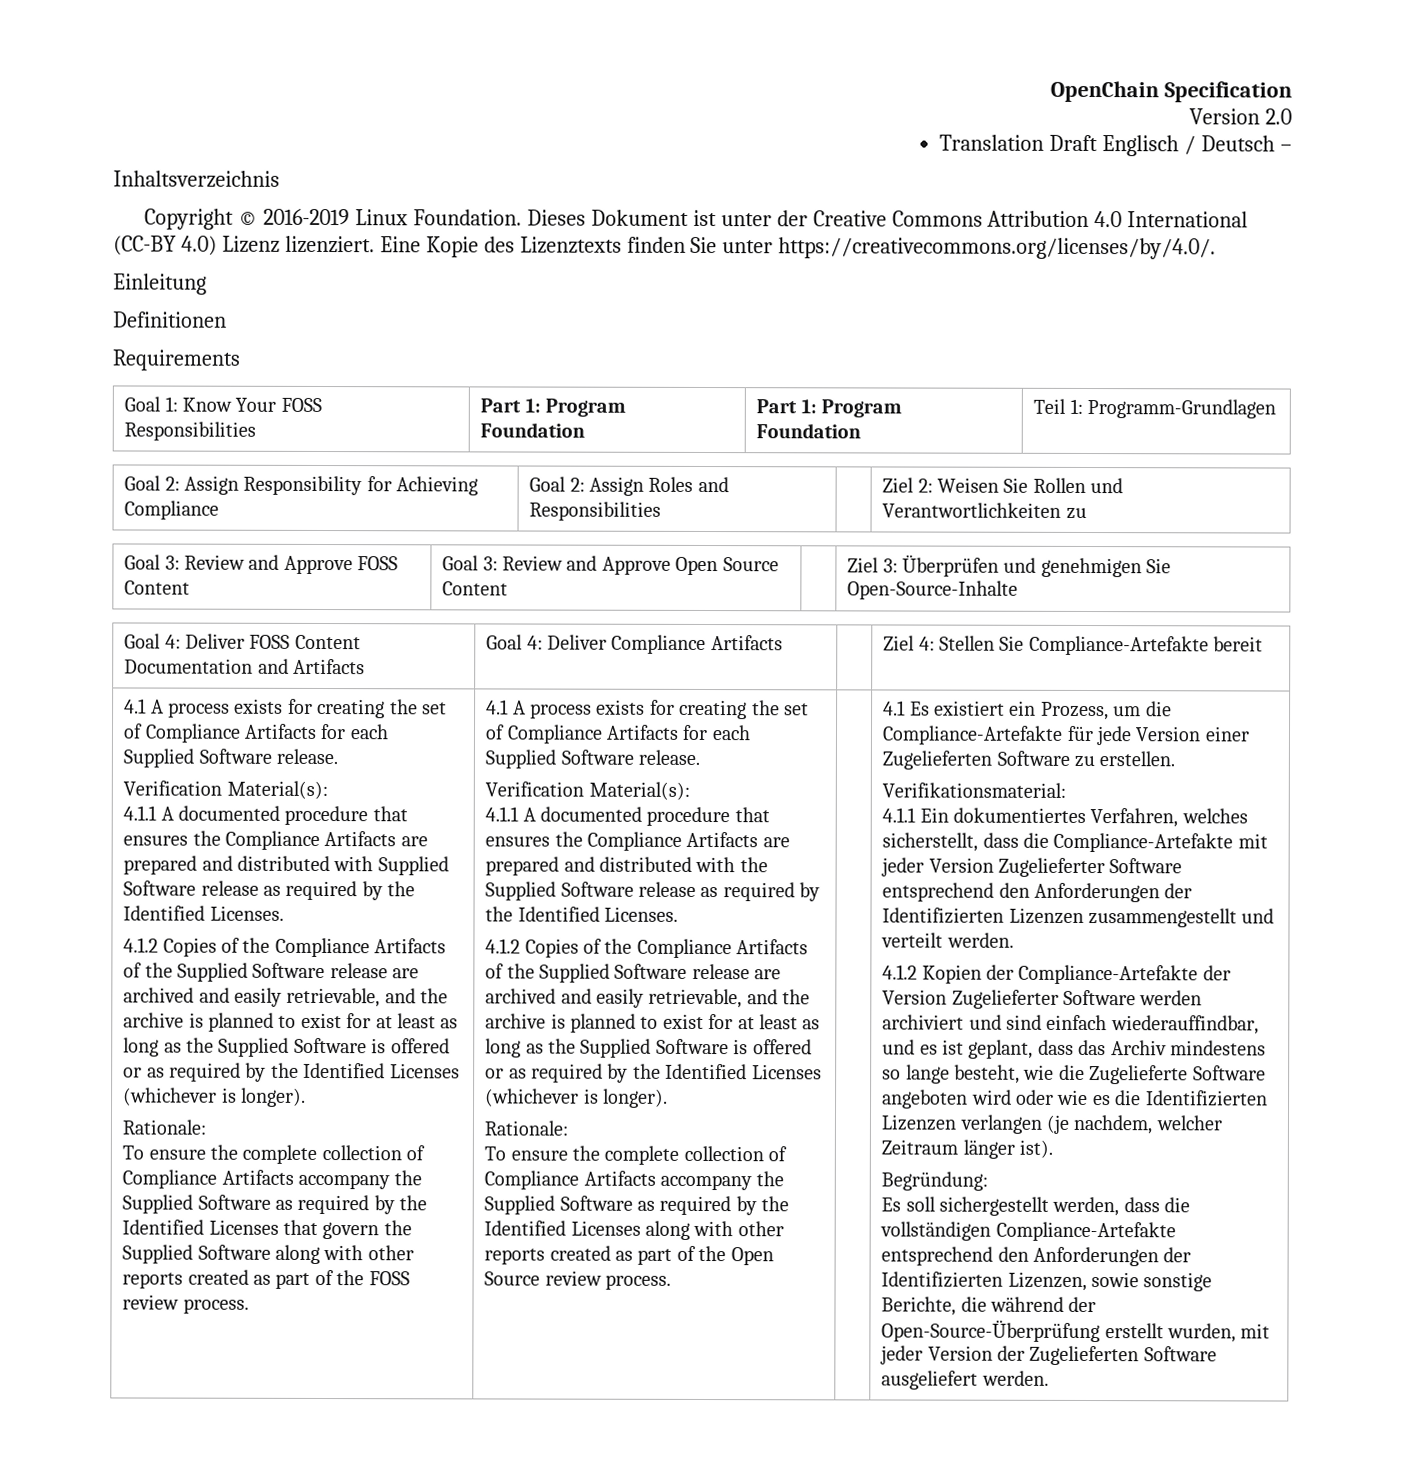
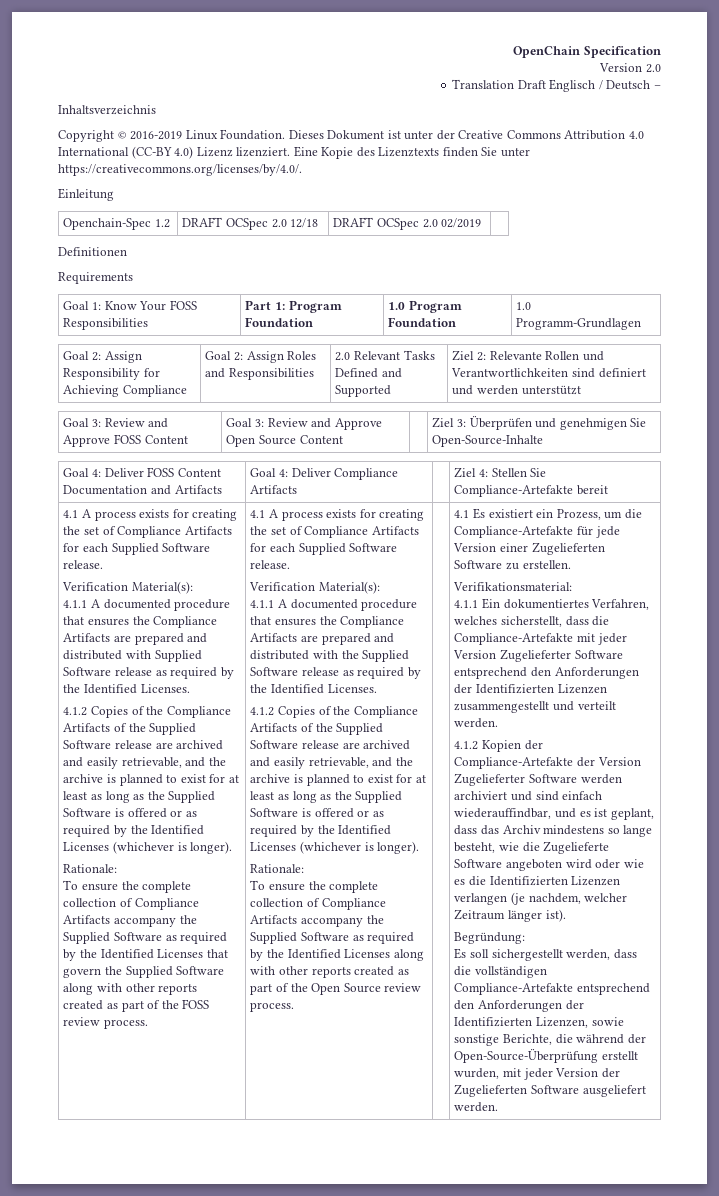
(207, 284) none -> [63,218,170,230] [182,217,319,230] [333,217,482,230] // Openchain-Spec 1.2 | DRAFT OCSpec 2.0 12/18 | DRAFT OCSpec 2.0 02/2019 |
[756,399,902,418] [756,423,862,439] [1033,398,1083,414] Part 1: Program Foundation | Teil 1: -> [388,300,462,313] [388,317,457,327] [516,302,532,310] 1.0 Program Foundation | 1.0
(662, 511) none -> [335,350,435,361] [335,368,402,378] [335,385,392,397] 2.0 Relevant Tasks Defined and Supported
[936,477,1029,493] Weisen Sie -> [489,351,542,360] Relevante
[1065,507,1087,519] zu -> [571,368,646,378] [452,385,581,395] sind definiert und werden unterstützt

